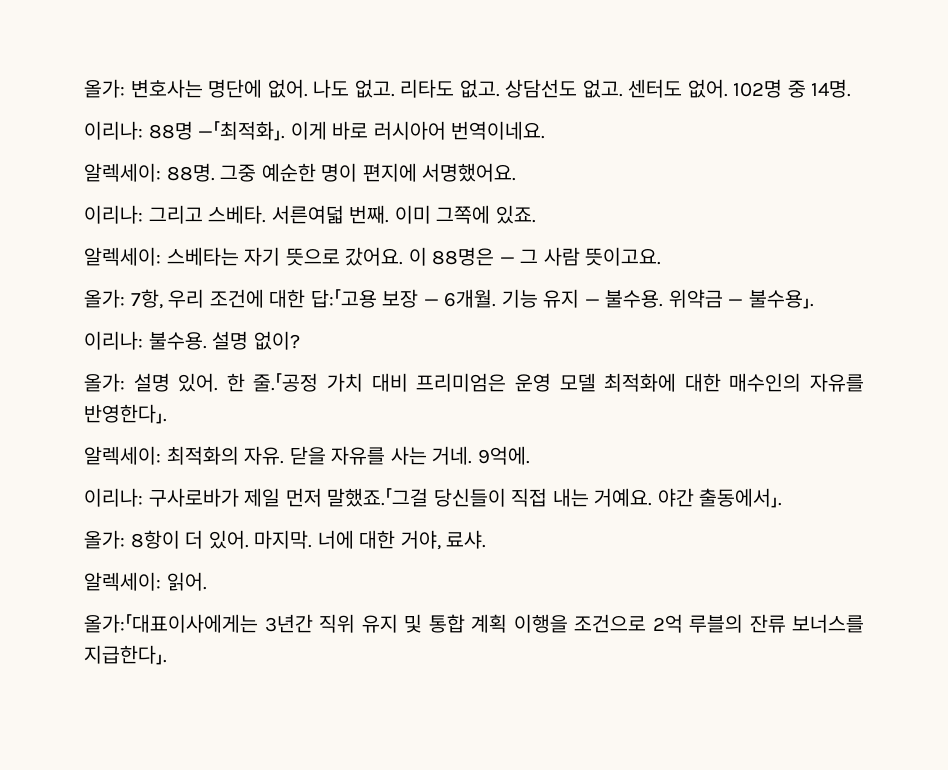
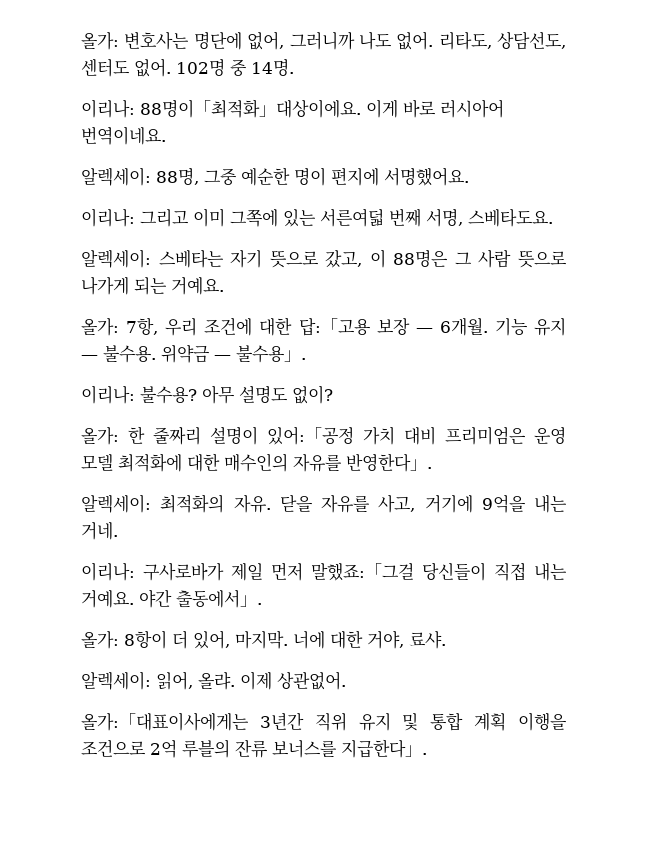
[267,79,623,98] 없어. 나도 없고. 리타도 없고. 상담선도 없고. -> [247,31,566,50] 없어, 그러니까 나도 없어. 리타도, 상담선도,
[148,121,214,140] 88명 — -> [140,99,194,118] 88명이
[281,135,286,139] . -> [276,99,361,118] 대상이에요.
[166,163,215,182] 88명. -> [156,167,199,185] 88명,
[208,205,536,224] 스베타. 서른여덟 번째. 이미 그쪽에 있죠. -> [193,208,553,227] 이미 그쪽에 있는 서른여덟 번째 서명, 스베타도요.
[345,247,404,266] 갔어요. -> [325,250,363,268] 갔고,
[499,257,515,264] — -> (449, 258) none
[585,247,662,266] 뜻이고요. -> [517,251,567,268] [81,276,224,295] 뜻으로 나가게 되는 거예요.
[148,331,249,350] 불수용. 설명 -> [140,385,288,404] 불수용? 아무 설명도
[133,373,276,392] 설명 있어. 한 줄. -> [128,426,305,445] 한 줄짜리 설명이 있어:
[390,446,427,465] 사는 -> [378,494,567,513] 사고, 거기에 9억을 내는
[477,446,530,465] 9억에. -> (118, 531) none
[327,488,386,507] 말했죠. -> [311,563,365,581] 말했죠:
[208,530,249,549] 있어. -> [193,630,230,649] 있어,
[166,572,207,591] 읽어. -> [156,671,346,690] 읽어, 올랴. 이제 상관없어.

